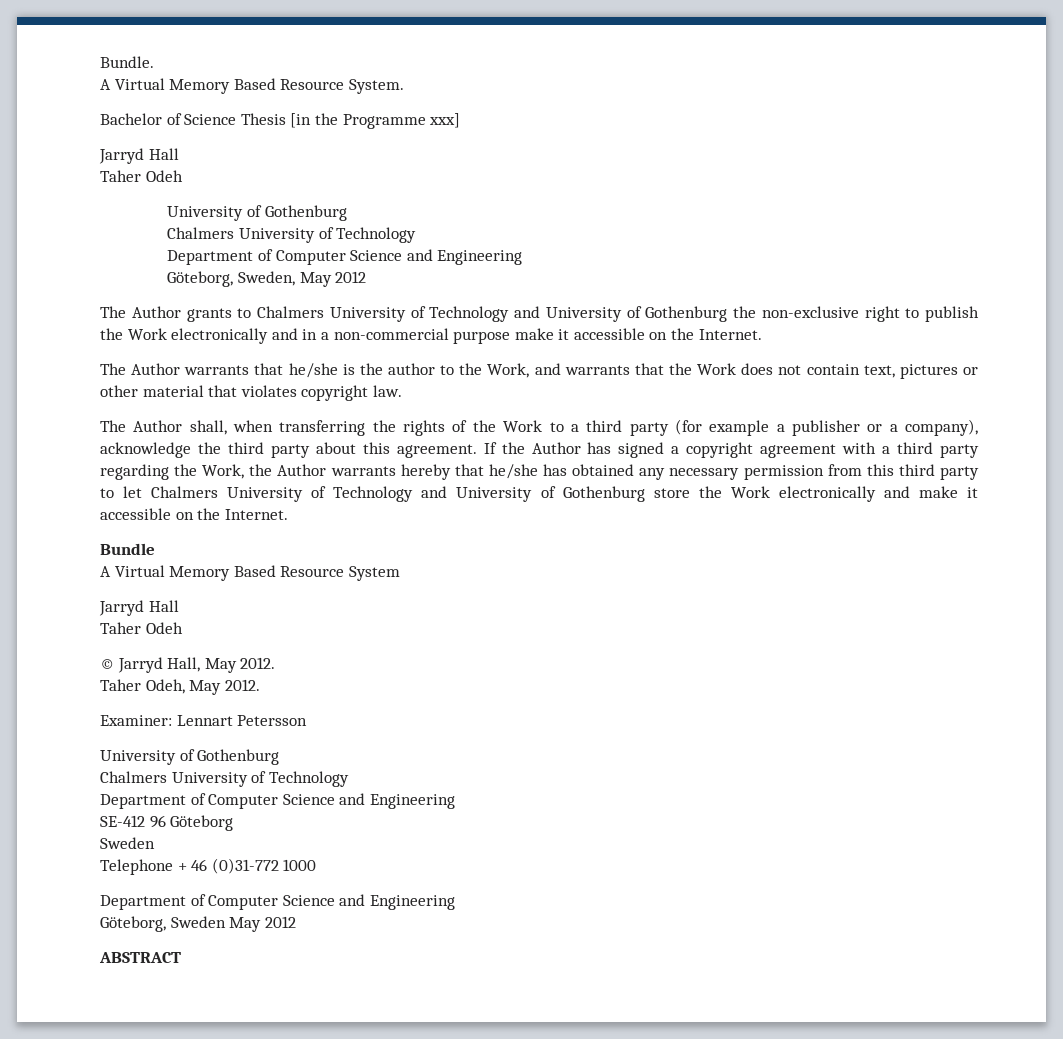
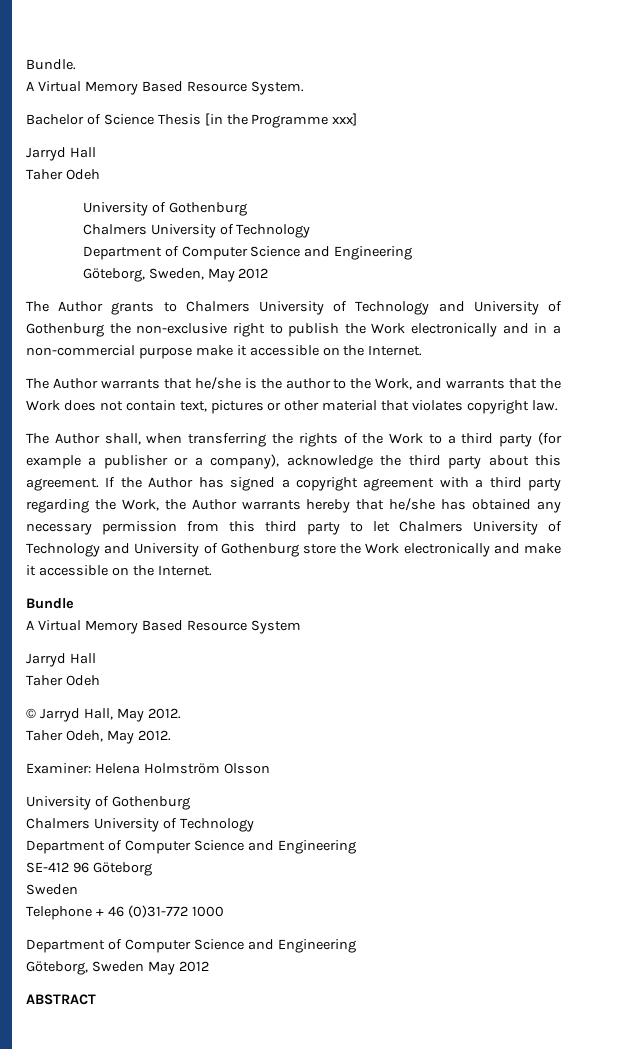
[176,715,308,726] Lennart Petersson -> [94,763,270,774] Helena Holmström Olsson

